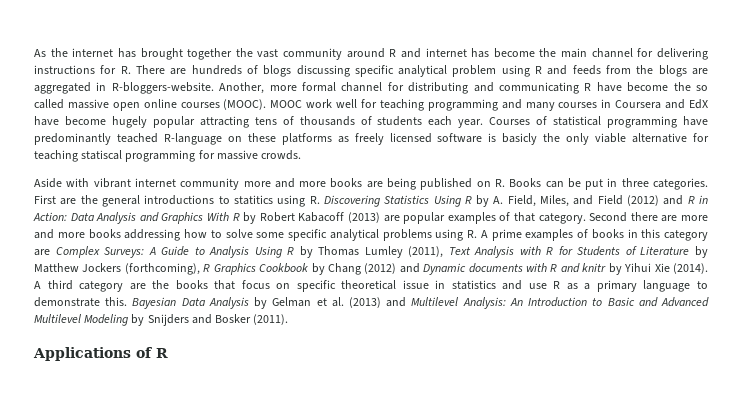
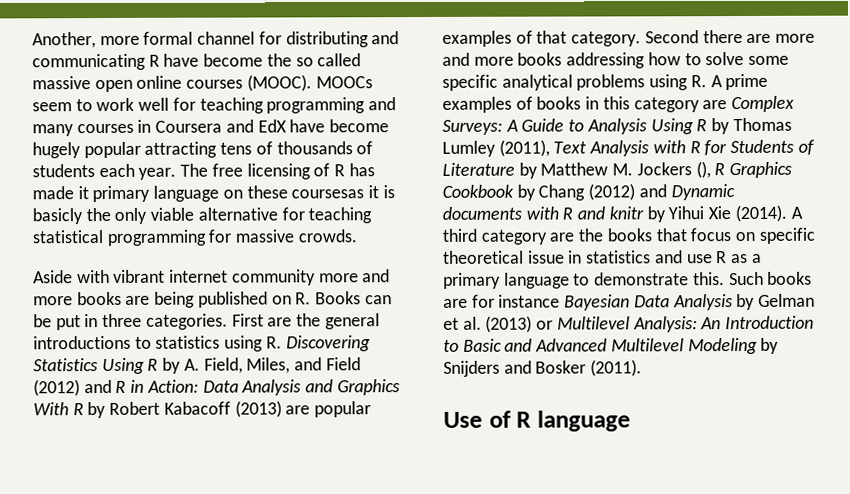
[34,48,709,60] [34,65,708,77] [34,82,214,94] As the internet has brought together the vast community around R and internet has become the main channel for delivering instructions for R. There are hundreds of blogs discussing specific analytical problem using R and feeds from the blogs are aggregated in R-bloggers-website. -> (32, 40) none
[270,100,303,108] MOOC -> [315,76,373,89] [32,99,93,112] MOOCs seem to
[489,116,708,128] [34,133,483,145] Courses of statistical programming have predominantly teached R-language on these platforms as freely licensed software -> [180,163,375,180] [32,185,380,203] The free licensing of R has made it primary language on these coursesas it
[81,150,123,160] statiscal -> [32,230,103,244] statistical
[233,195,273,205] statitics -> [155,335,221,349] statistics
[82,263,200,275] Jockers (forthcoming), -> [612,161,711,179] M. Jockers (),
(128, 301) none -> [728,271,813,286] [443,294,561,308] Such books are for instance
[386,297,407,307] and -> [536,320,554,330] or
[33,347,168,361] Applications of R -> [443,410,631,432] Use of R language

